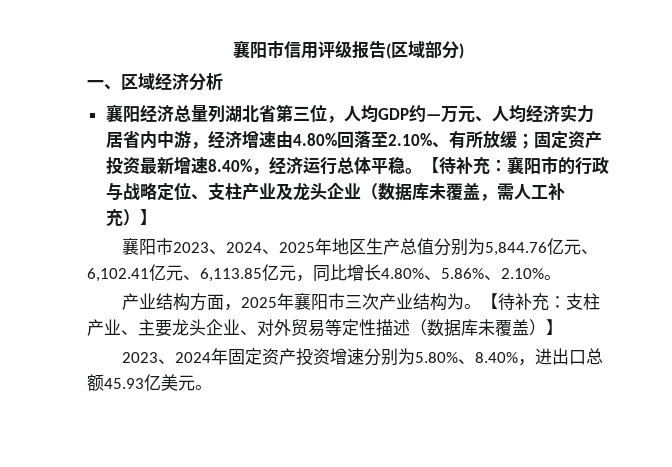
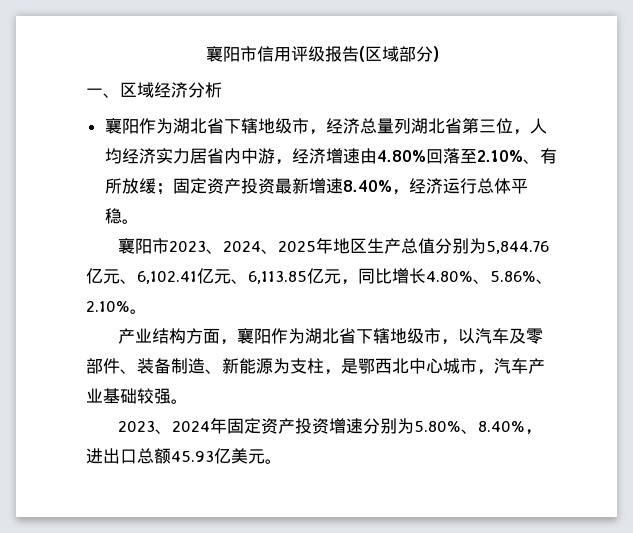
(140, 114) none -> [138,118,326,135] 作为湖北省下辖地级市，
[377,105,526,123] GDP约—万元、人均 -> (122, 156) none
[421,156,609,175] [105,182,565,201] [105,209,157,227] 【待补充：襄阳市的行政与战略定位、支柱产业及龙头企业（数据库未覆盖，需人工补充）】 -> (139, 221) none
[241,293,601,311] [87,319,563,337] 2025年襄阳市三次产业结构为。【待补充：支柱产业、主要龙头企业、对外贸易等定性描述（数据库未覆盖）】 -> [236,328,543,345] [86,358,545,375] [86,388,188,404] 襄阳作为湖北省下辖地级市，以汽车及零部件、装备制造、新能源为支柱，是鄂西北中心城市，汽车产业基础较强。

